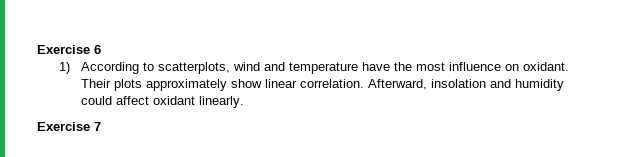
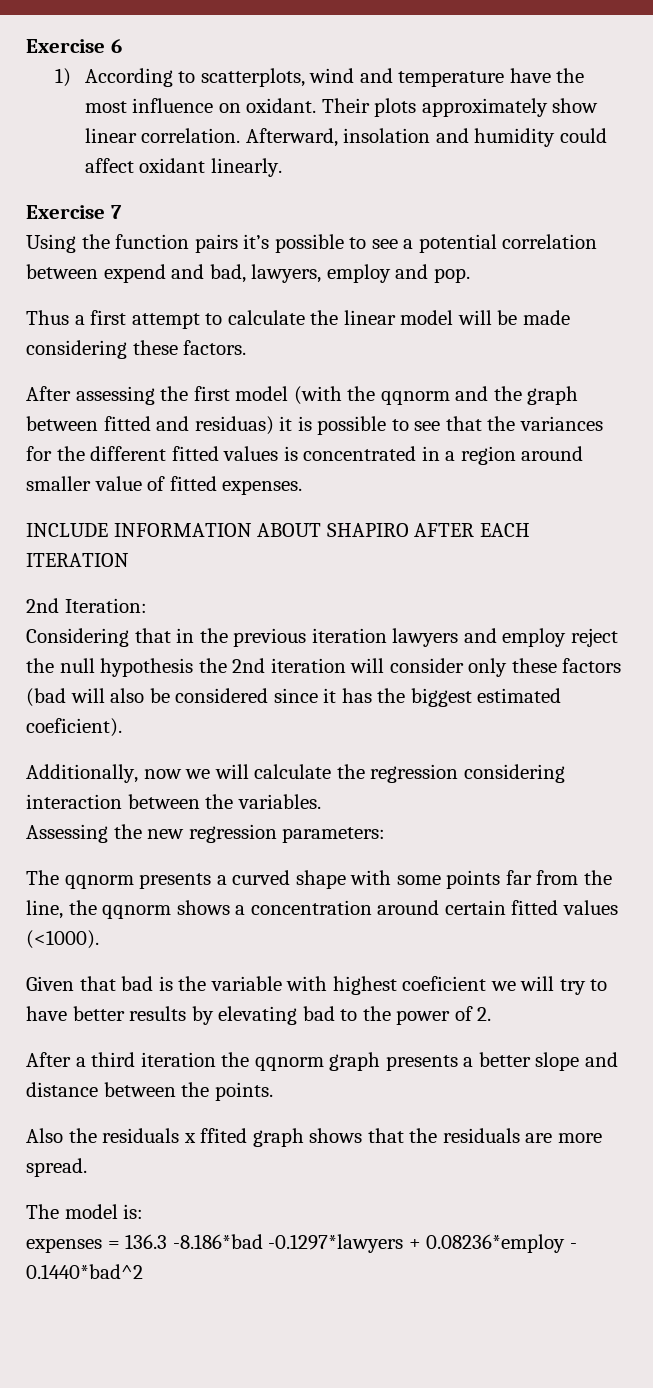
(101, 126) none -> [26,234,598,253] [26,264,470,283] [26,310,570,329] [26,340,247,359] [26,386,579,405] [26,416,603,435] [26,446,584,465] [26,476,303,495] [26,523,530,537] [26,553,129,567] [26,598,147,613] [26,628,618,647] [26,658,622,677] [26,688,562,707] [26,718,122,737] [26,764,565,783] [26,794,321,809] [26,824,386,843] [26,870,612,889] [26,900,618,919] [26,930,99,949] [26,976,608,995] [26,1006,492,1025] [26,1052,618,1071] [26,1082,273,1101] [26,1128,602,1147] [26,1158,87,1177] [26,1204,144,1219] [26,1234,577,1253] [26,1264,143,1279] // Using the function pairs it’s possible to see a potential correlation between expend and bad, lawyers, employ and pop. // Thus a first attempt to calculate the linear model will be made considering these factors. // After assessing the first model (with the qqnorm and the graph between fitted and residuas) it is possible to see that the variances for the different fitted values is concentrated in a region around smaller value of fitted expenses. // INCLUDE INFORMATION ABOUT SHAPIRO AFTER EACH ITERATION // 2nd Iteration: // Considering that in the previous iteration lawyers and employ reject the null hypothesis the 2nd iteration will consider only these factors (bad will also be considered since it has the biggest estimated coeficient). // Additionally, now we will calculate the regression considering interaction between the variables. // Assessing the new regression parameters: // The qqnorm presents a curved shape with some points far from the line, the qqnorm shows a concentration around certain fitted values (<1000). // Given that bad is the variable with highest coeficient we will try to have better results by elevating bad to the power of 2. // After a third iteration the qqnorm graph presents a better slope and distance between the points. // Also the residuals x ffited graph shows that the residuals are more spread. // The model is: // expenses = 136.3 -8.186*bad -0.1297*lawyers + 0.08236*employ - 0.1440*bad^2

